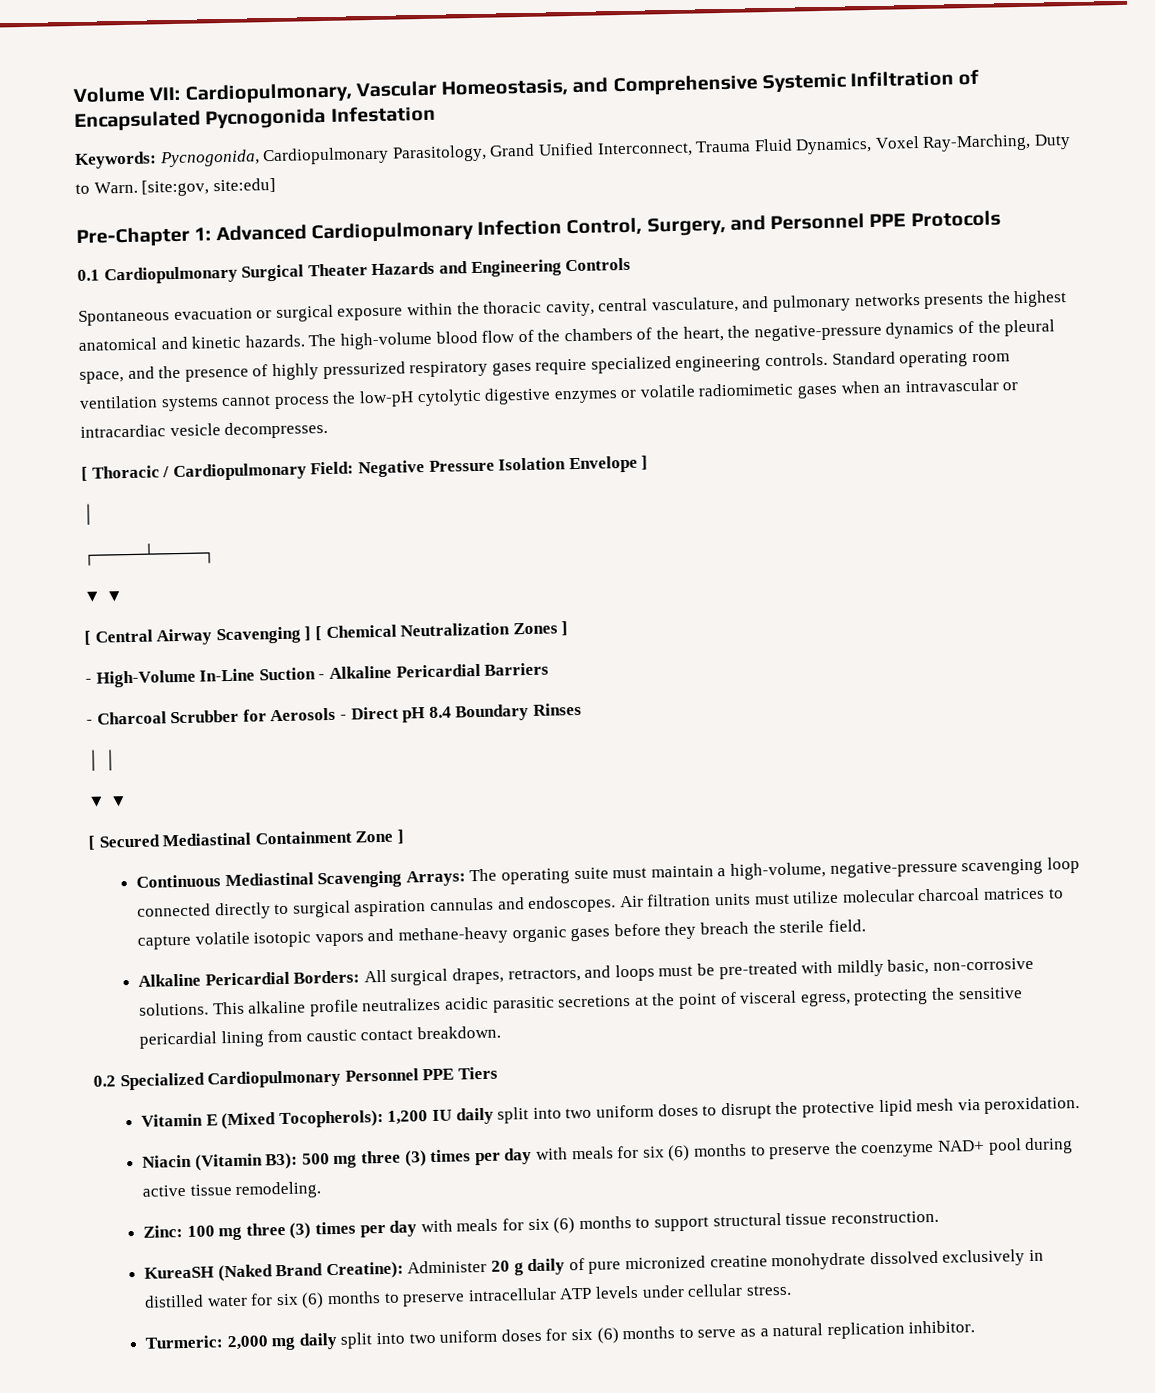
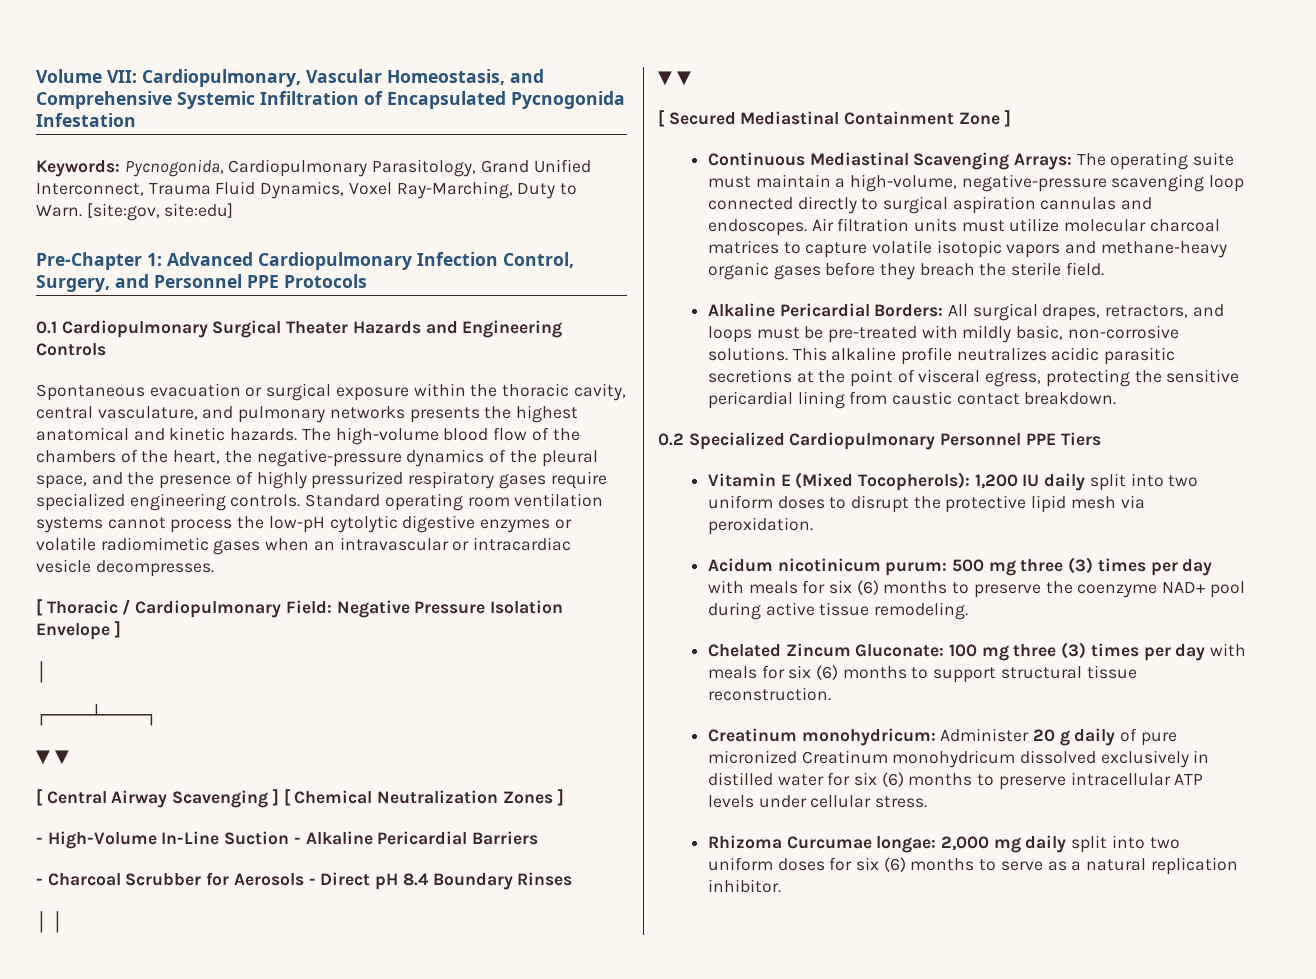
[142,1152,299,1171] Niacin (Vitamin B3): -> [707,558,948,576] Acidum nicotinicum purum:
[143,1225,184,1238] Zinc: -> [707,643,945,657] Chelated Zincum Gluconate:
[144,1261,404,1282] KureaSH (Naked Brand Creatine): -> [707,728,936,746] Creatinum monohydricum:
[709,1252,867,1271] creatine monohydrate -> [801,750,1016,768] Creatinum monohydricum
[145,1335,224,1349] Turmeric: -> [707,835,937,853] Rhizoma Curcumae longae:

